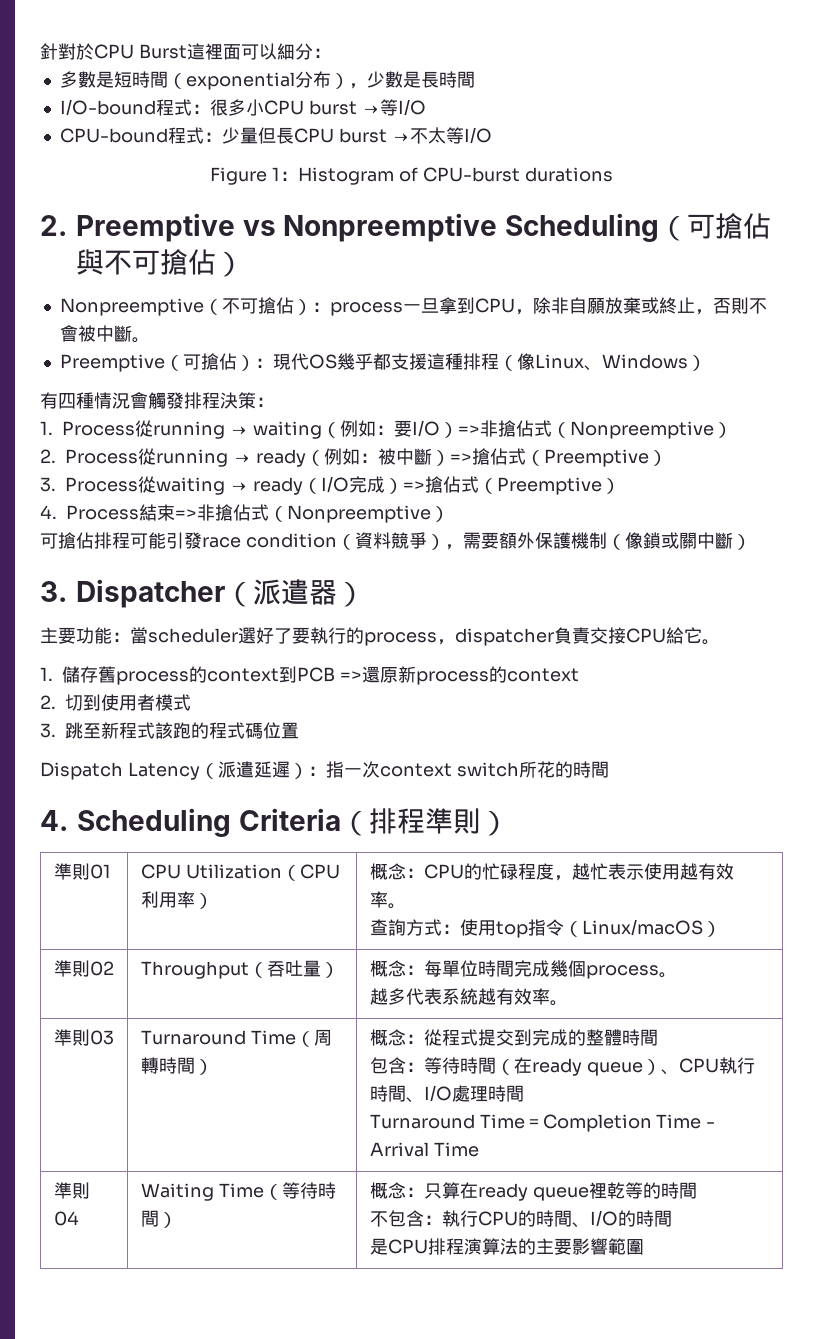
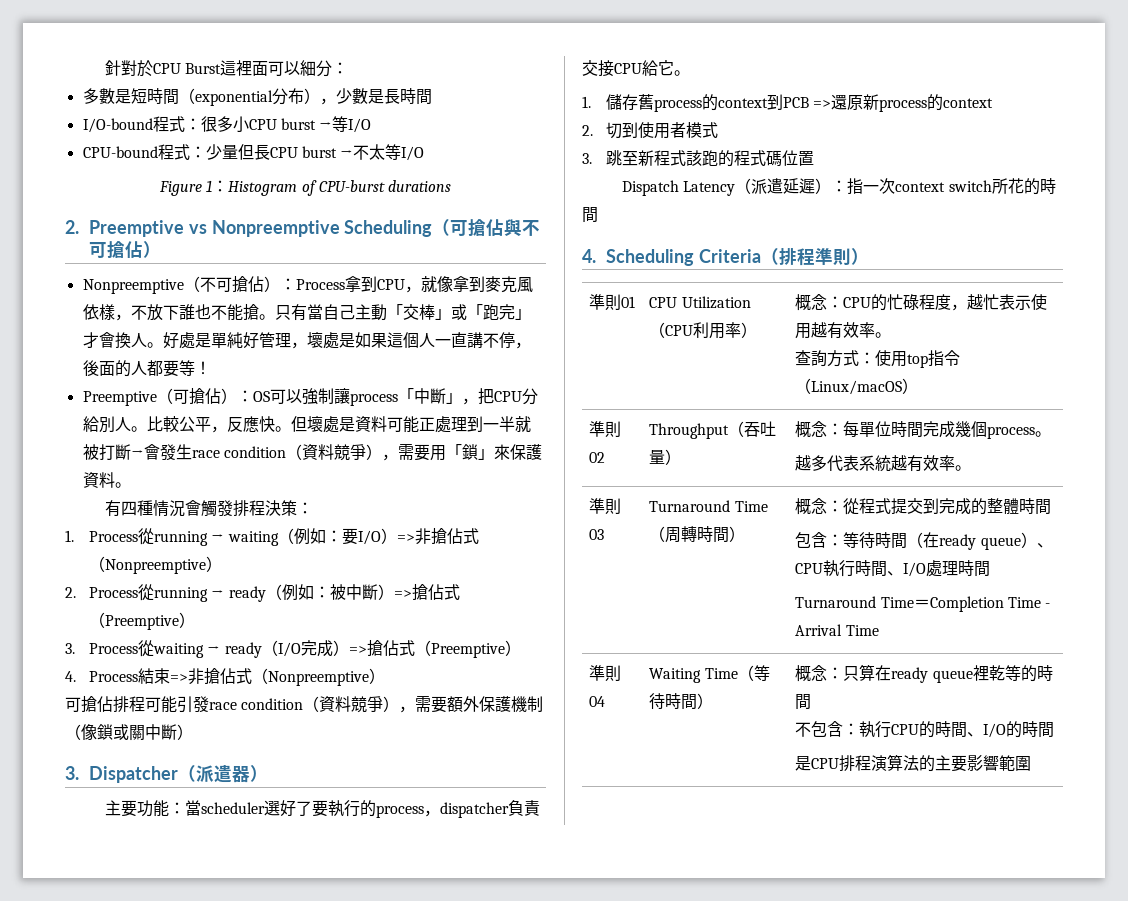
[329,298,439,316] process一旦 -> [295,279,345,290] Process
[532,297,767,315] [59,325,150,343] [59,353,706,372] 除非自願放棄或終止，否則不會被中斷。 // Preemptive（可搶佔）：現代OS幾乎都支援這種排程（像Linux、Windows） -> [420,276,533,293] [82,303,531,321] [82,332,531,349] [82,360,211,377] [82,387,538,406] [82,416,531,433] [82,444,542,461] [82,472,131,488] 就像拿到麥克風依樣，不放下誰也不能搶。只有當自己主動「交棒」或「跑完」才會換人。好處是單純好管理，壞處是如果這個人一直講不停，後面的人都要等！ // Preemptive（可搶佔）：OS可以強制讓process「中斷」，把CPU分給別人。比較公平，反應快。但壞處是資料可能正處理到一半就被打斷→會發生race condition（資料競爭），需要用「鎖」來保護資料。

